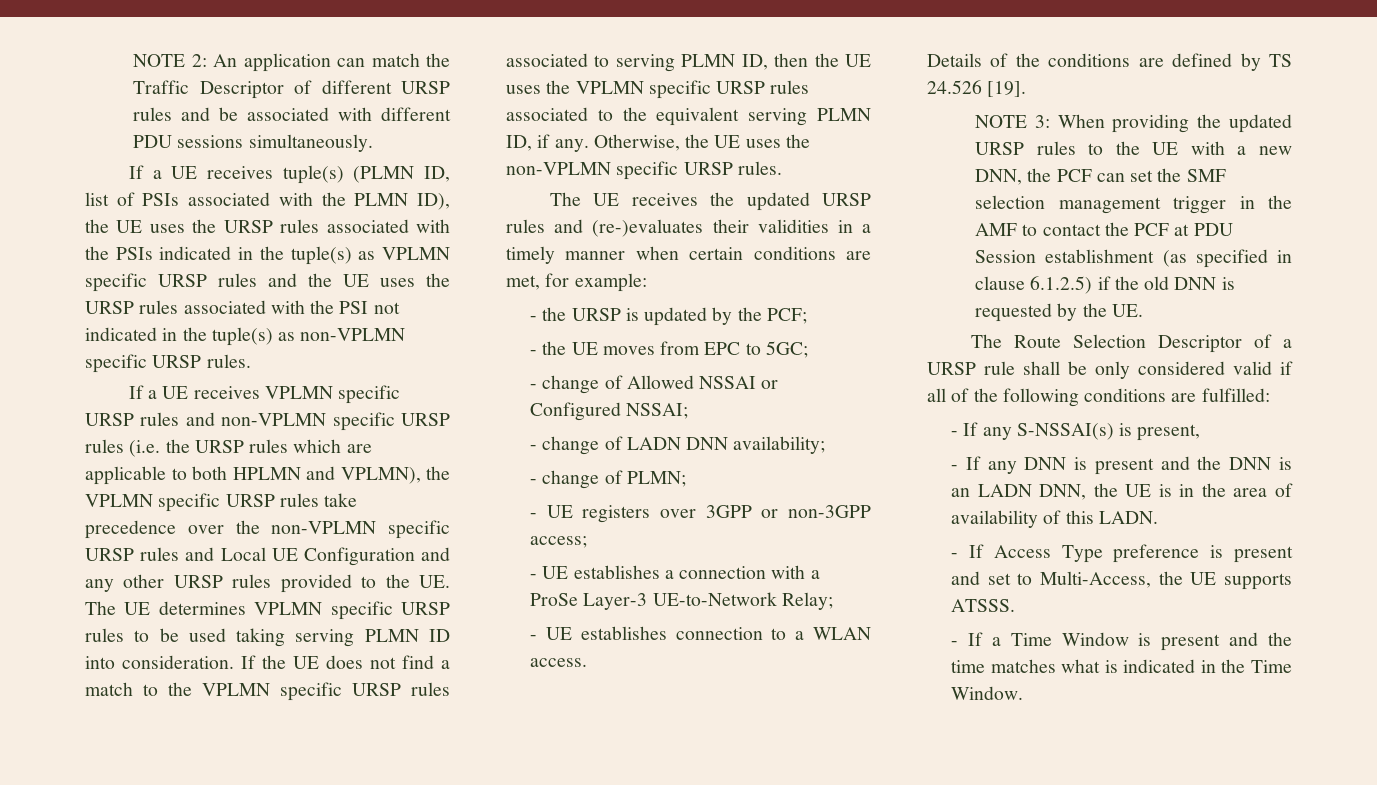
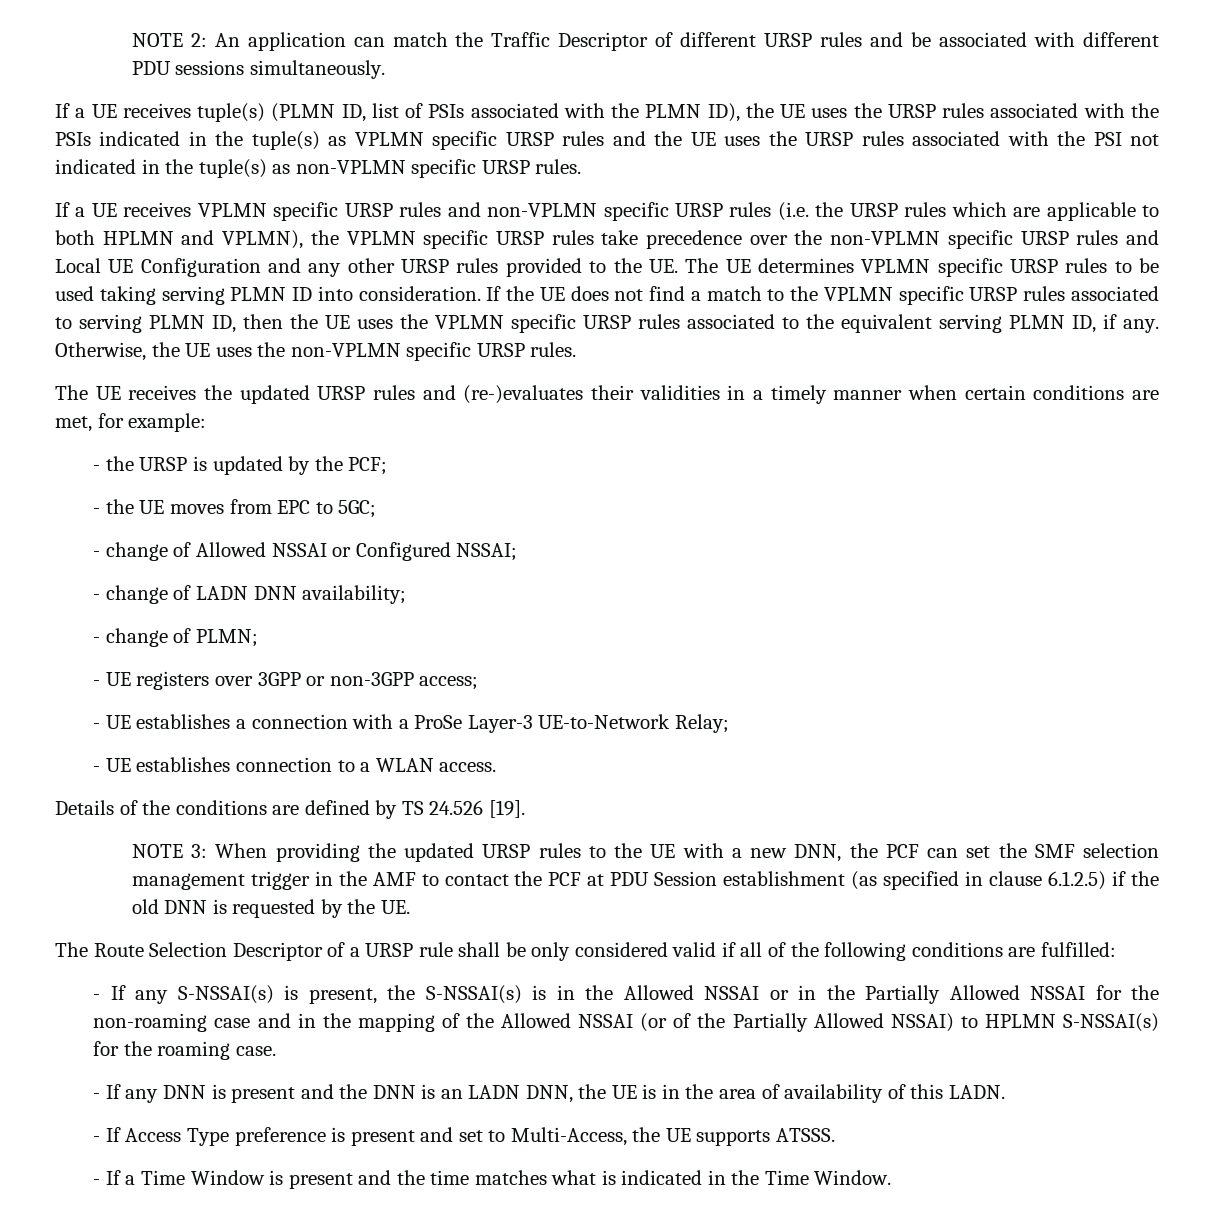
(1201, 432) none -> [387,985,1159,1004] [93,1013,1159,1032] [93,1041,276,1060] the S-NSSAI(s) is in the Allowed NSSAI or in the Partially Allowed NSSAI for the non-roaming case and in the mapping of the Allowed NSSAI (or of the Partially Allowed NSSAI) to HPLMN S-NSSAI(s) for the roaming case.

